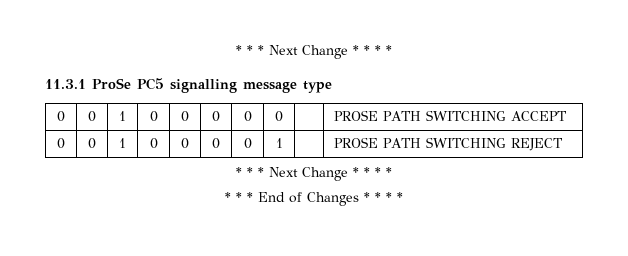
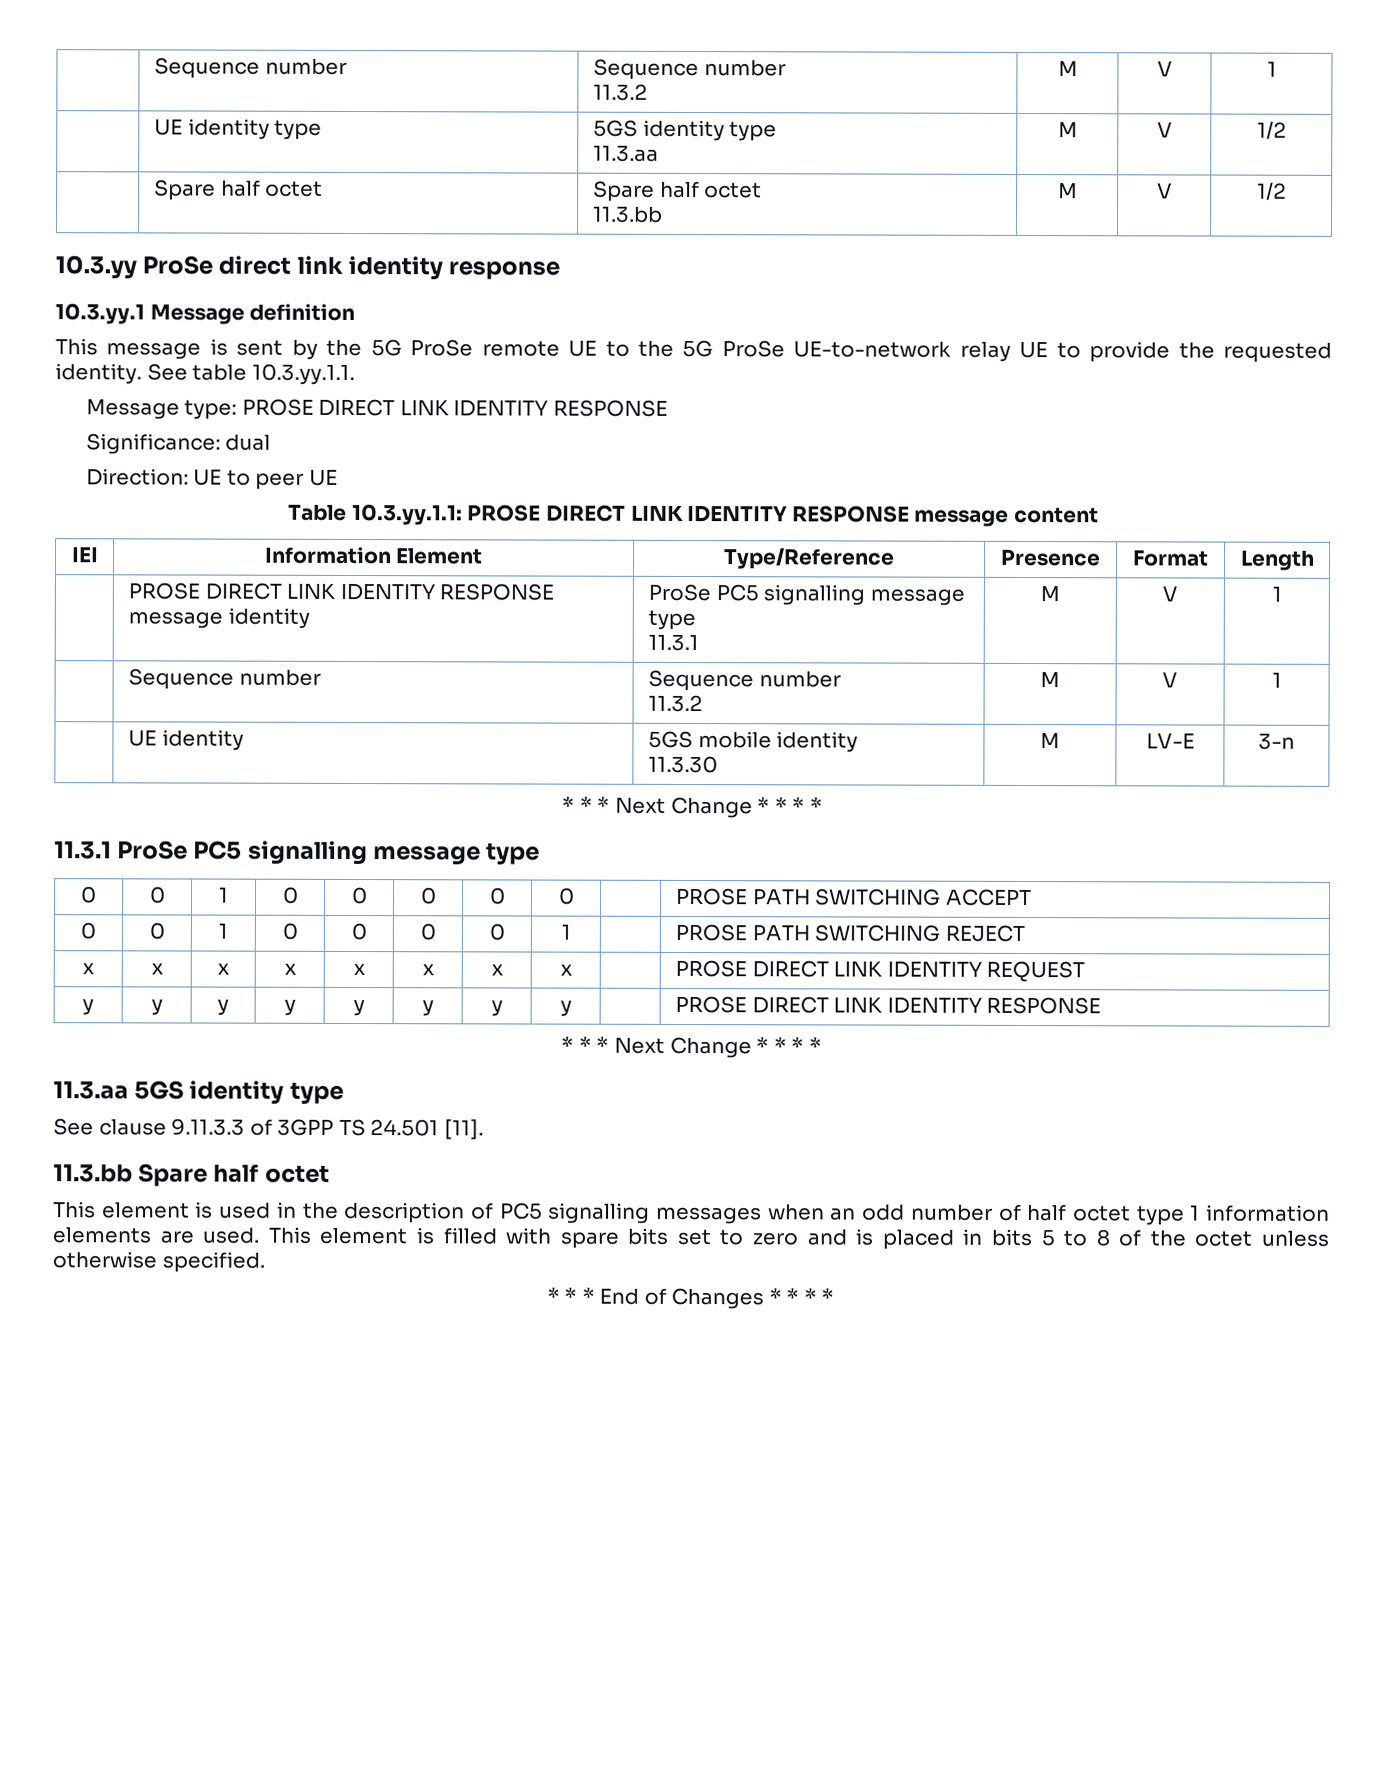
(236, 50) none -> [153,57,347,79] [592,58,786,81] [592,83,648,101] [1057,61,1078,77] [1156,61,1173,77] [1266,61,1277,77] [153,118,323,140] [592,119,778,142] [592,145,659,162] [1057,122,1078,138] [1156,122,1173,138] [1256,121,1287,140] [153,179,324,201] [592,180,763,202] [591,206,663,223] [1057,183,1078,199] [1156,183,1173,199] [1256,182,1287,201] [55,255,561,280] [55,303,356,325] [55,338,1333,363] [55,363,355,385] [85,398,669,420] [85,433,272,455] [85,468,338,490] [288,503,1099,527] [70,547,99,563] [263,546,484,565] [723,548,895,570] [1000,548,1101,567] [1132,550,1209,567] [1239,550,1315,571] [127,582,555,601] [127,607,310,629] [647,583,965,606] [647,609,696,631] [647,634,699,652] [1040,586,1060,602] [1162,586,1178,602] [1271,586,1282,602] [127,668,321,690] [647,669,841,692] [647,694,703,713] [1040,672,1060,688] [1162,672,1178,688] [1271,672,1282,688] [127,729,244,751] [647,730,859,753] [647,755,718,774] [1040,733,1060,749] [1145,733,1195,749] [1258,733,1295,750] | Sequence number | Sequence number // 11.3.2 | M | V | 1 // | UE identity type | 5GS identity type // 11.3.aa | M | V | 1/2 // | Spare half octet | Spare half octet // 11.3.bb | M | V | 1/2 // 10.3.yy ProSe direct link identity response // 10.3.yy.1 Message definition // This message is sent by the 5G ProSe remote UE to the 5G ProSe UE-to-network relay UE to provide the requested identity. See table 10.3.yy.1.1. // Message type: PROSE DIRECT LINK IDENTITY RESPONSE // Significance: dual // Direction: UE to peer UE // Table 10.3.yy.1.1: PROSE DIRECT LINK IDENTITY RESPONSE message content // IEI | Information Element | Type/Reference | Presence | Format | Length // | PROSE DIRECT LINK IDENTITY RESPONSE message identity | ProSe PC5 signalling message type // 11.3.1 | M | V | 1 // | Sequence number | Sequence number // 11.3.2 | M | V | 1 // | UE identity | 5GS mobile identity // 11.3.30 | M | LV-E | 3-n //
[236,167,392,181] // * * * Next Change * * * * -> [82,963,95,975] [150,963,164,975] [217,963,230,975] [283,963,297,975] [352,963,366,976] [421,964,435,976] [490,964,504,976] [559,964,573,976] [674,959,1086,983] [82,999,94,1016] [150,999,163,1016] [217,999,229,1016] [283,999,296,1016] [352,999,365,1017] [421,1000,434,1017] [490,1000,503,1017] [559,1000,572,1017] [674,995,1102,1015] [561,1036,822,1059] [53,1080,344,1104] [53,1118,484,1140] [53,1163,330,1187] [53,1201,1331,1226] [52,1226,1330,1250] [52,1251,265,1273] // x | x | x | x | x | x | x | x | | PROSE DIRECT LINK IDENTITY REQUEST // y | y | y | y | y | y | y | y | | PROSE DIRECT LINK IDENTITY RESPONSE // * * * Next Change * * * * // 11.3.aa 5GS identity type // See clause 9.11.3.3 of 3GPP TS 24.501 [11]. // 11.3.bb Spare half octet // This element is used in the description of PC5 signalling messages when an odd number of half octet type 1 information elements are used. This element is filled with spare bits set to zero and is placed in bits 5 to 8 of the octet unless otherwise specified.

